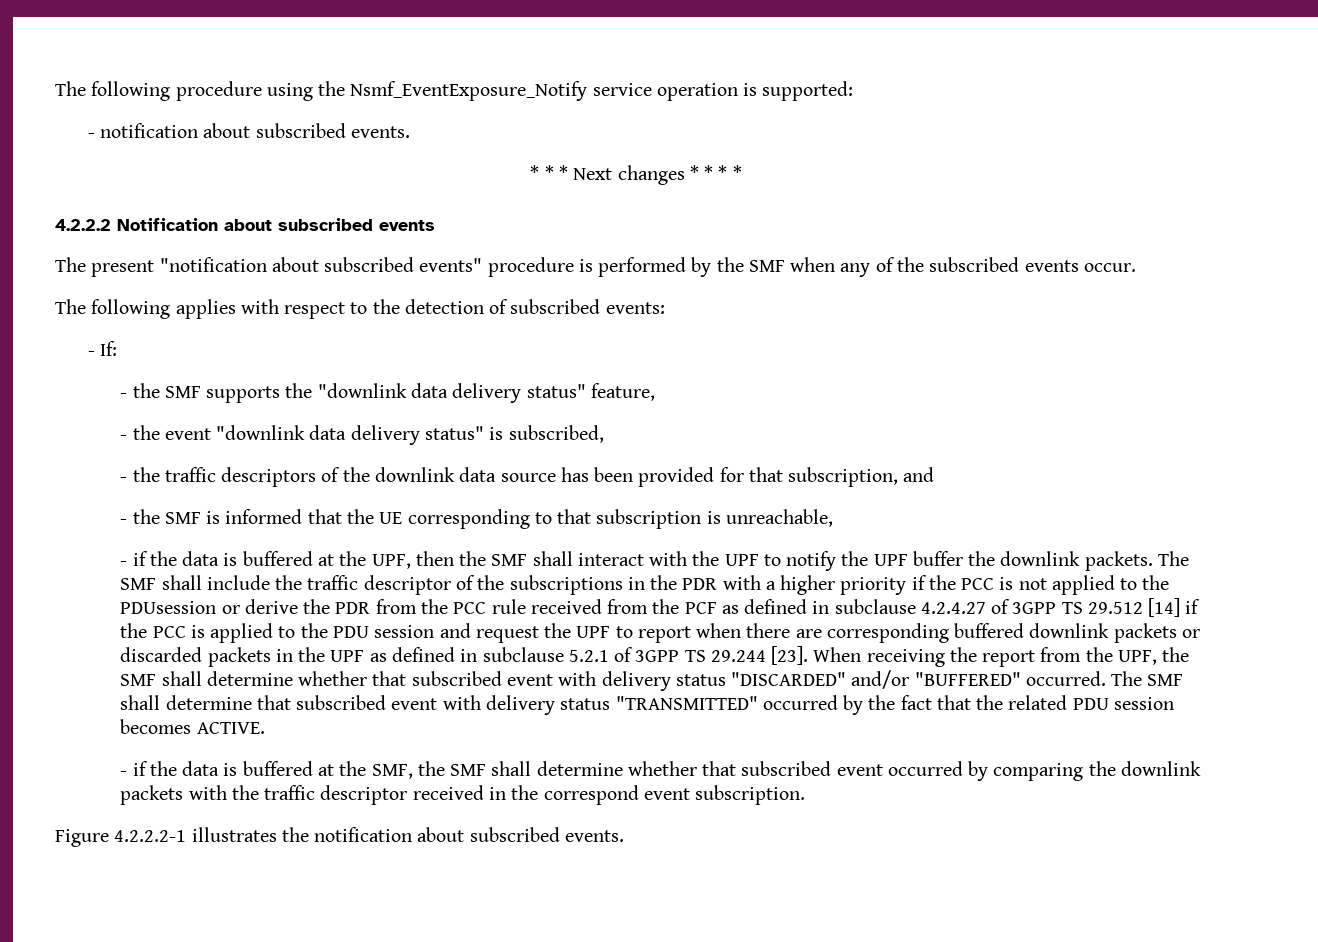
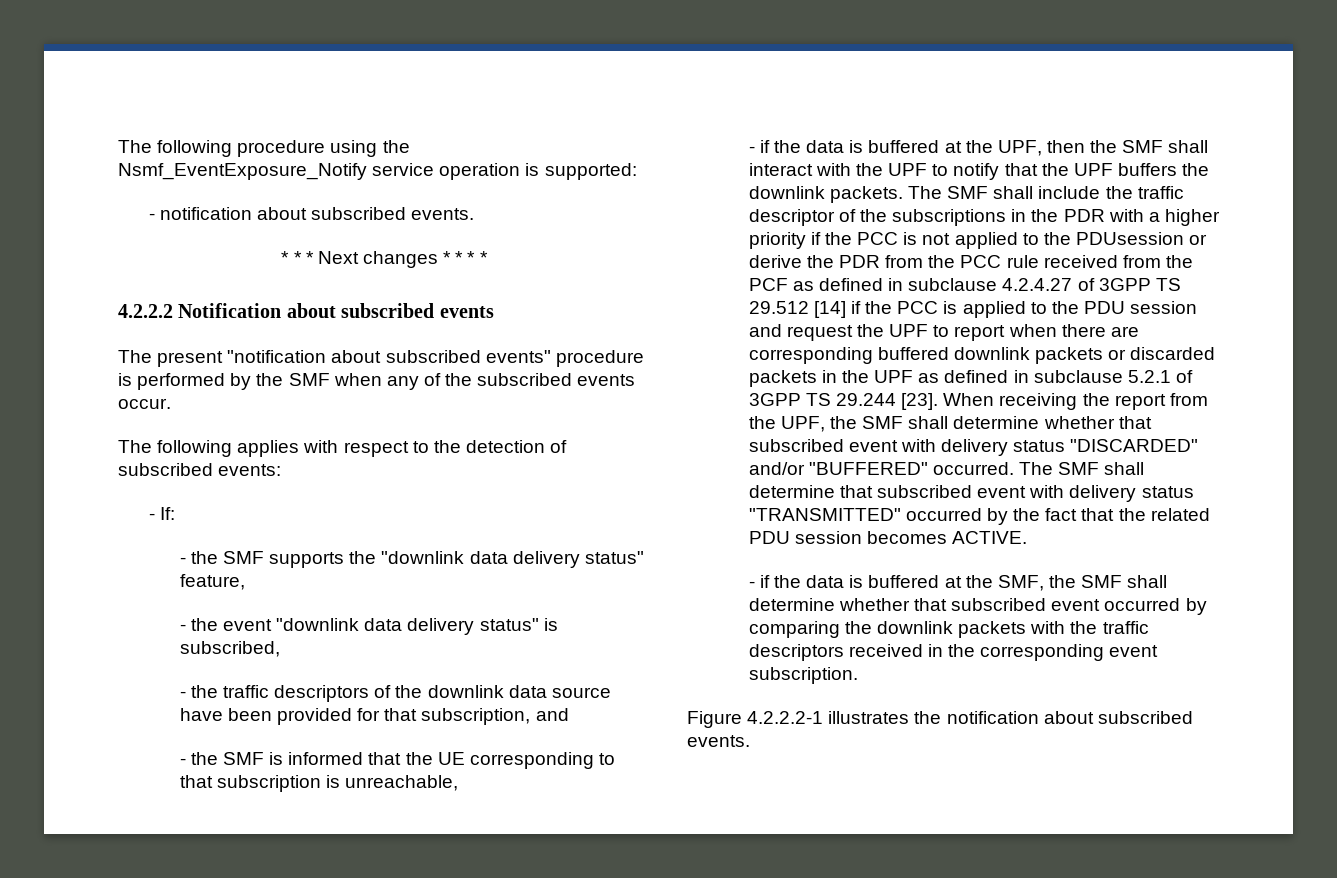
[560,467,589,482] has -> [179,708,223,721] have
[841,551,963,566] the UPF buffer -> [1004,163,1177,176] that the UPF buffers
[320,785,408,805] descriptor -> [748,644,844,661] descriptors
[543,785,639,805] correspond -> [980,644,1105,661] corresponding

